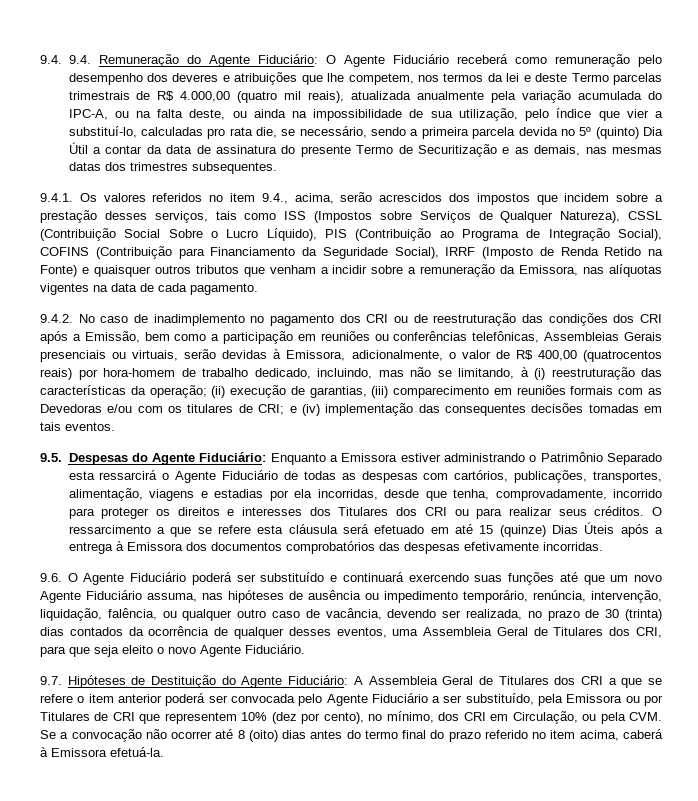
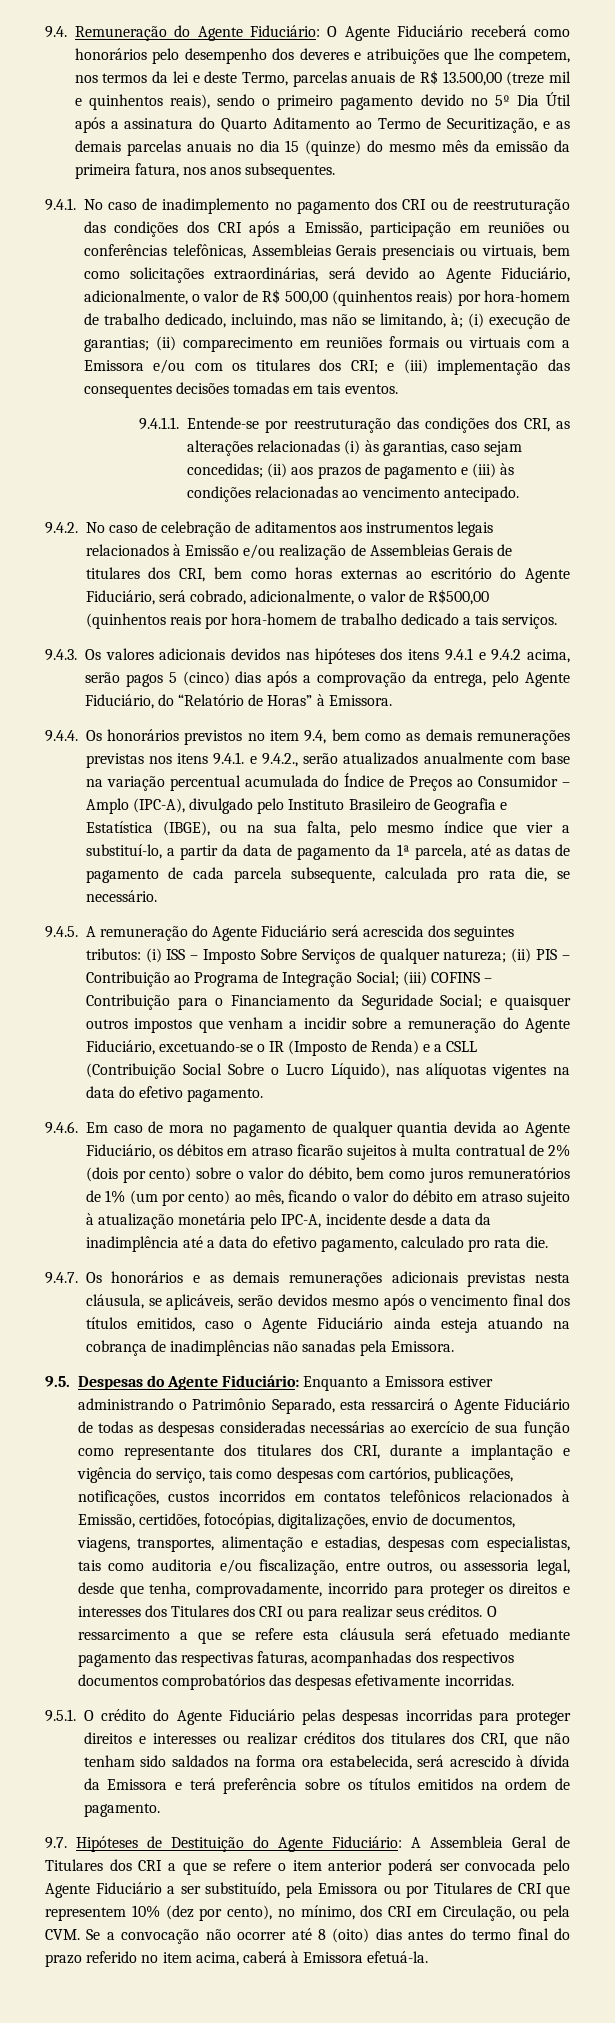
[40,55,91,64] 9.4. 9.4. -> [45,26,67,38] 9.4.
[554,54,630,67] remuneração -> [74,48,147,60] honorários
[571,73,662,85] [68,90,662,103] [68,108,663,121] [68,126,558,139] Termo parcelas trimestrais de R$ 4.000,00 (quatro mil reais), atualizada anualmente pela variação acumulada do IPC-A, ou na falta deste, ou ainda na impossibilidade de sua utilização, pelo índice que vier a substituí-lo, calculadas pro rata die, se necessário, sendo a primeira parcela devida -> [242,70,571,87] [74,94,464,110] Termo, parcelas anuais de R$ 13.500,00 (treze mil e quinhentos reais), sendo o primeiro pagamento devido
[595,127,639,139] (quinto) -> (510, 100) none
[92,145,351,157] a contar da data de assinatura do presente -> [74,117,372,133] após a assinatura do Quarto Aditamento ao
[417,144,662,157] [68,162,277,174] [40,192,663,205] [40,210,662,223] [40,228,662,241] [40,246,663,259] [40,264,662,277] [40,283,258,295] [40,314,73,323] Securitização e as demais, nas mesmas datas dos trimestres subsequentes. // 9.4.1. Os valores referidos no item 9.4., acima, serão acrescidos dos impostos que incidem sobre a prestação desses serviços, tais como ISS (Impostos sobre Serviços de Qualquer Natureza), CSSL (Contribuição Social Sobre o Lucro Líquido), PIS (Contribuição ao Programa de Integração Social), COFINS (Contribuição para Financiamento da Seguridade Social), IRRF (Imposto de Renda Retido na Fonte) e quaisquer outros tributos que venham a incidir sobre a remuneração da Emissora, nas alíquotas vigentes na data de cada pagamento. // 9.4.2. -> [447,118,570,133] [74,140,570,156] [74,163,336,179] [45,198,76,211] Securitização, e as demais parcelas anuais no dia 15 (quinze) do mesmo mês da emissão da primeira fatura, nos anos subsequentes. // 9.4.1.
[144,332,220,341] bem como a -> (362, 229) none
[184,349,346,361] serão devidas à Emissora, -> [542,244,571,256] [83,267,570,283] bem como solicitações extraordinárias, será devido ao Agente Fiduciário,
[537,350,663,362] 400,00 (quatrocentos -> [284,290,412,306] 500,00 (quinhentos
[520,367,662,380] [40,385,662,398] [40,404,102,413] à (i) reestruturação das características da operação; (ii) execução de garantias, (iii) comparecimento em reuniões formais com as Devedoras -> [451,313,570,329] [83,336,571,352] [83,360,144,371] à; (i) execução de garantias; (ii) comparecimento em reuniões formais ou virtuais com a Emissora
[238,404,253,413] de -> [319,359,342,371] dos
[301,404,320,416] (iv) -> [403,359,428,374] (iii)
(115, 426) none -> [139,417,570,433] [186,440,523,456] [186,463,515,479] [186,486,519,502] [45,521,494,537] [85,544,513,560] [85,567,571,583] [85,589,490,605] [85,613,558,629] [45,648,570,664] [84,671,570,687] [84,694,392,709] [45,729,570,745] [85,752,570,768] [85,773,570,791] [85,798,508,814] [85,821,570,837] [85,844,571,860] [85,867,570,883] [85,890,157,902] [45,925,515,941] [85,948,571,964] [85,971,493,987] [85,994,571,1010] [85,1017,571,1033] [85,1040,478,1056] [85,1063,570,1079] [85,1086,264,1102] [45,1121,570,1137] [85,1144,570,1160] [85,1167,570,1183] [85,1190,570,1206] [85,1213,492,1229] [85,1236,548,1252] [45,1271,570,1287] [85,1294,570,1310] [85,1317,571,1333] [85,1340,454,1356] // 9.4.1.1. Entende-se por reestruturação das condições dos CRI, as alterações relacionadas (i) às garantias, caso sejam concedidas; (ii) aos prazos de pagamento e (iii) às condições relacionadas ao vencimento antecipado. // 9.4.2. No caso de celebração de aditamentos aos instrumentos legais relacionados à Emissão e/ou realização de Assembleias Gerais de titulares dos CRI, bem como horas externas ao escritório do Agente Fiduciário, será cobrado, adicionalmente, o valor de R$500,00 (quinhentos reais por hora-homem de trabalho dedicado a tais serviços. // 9.4.3. Os valores adicionais devidos nas hipóteses dos itens 9.4.1 e 9.4.2 acima, serão pagos 5 (cinco) dias após a comprovação da entrega, pelo Agente Fiduciário, do “Relatório de Horas” à Emissora. // 9.4.4. Os honorários previstos no item 9.4, bem como as demais remunerações previstas nos itens 9.4.1. e 9.4.2., serão atualizados anualmente com base na variação percentual acumulada do Índice de Preços ao Consumidor – Amplo (IPC-A), divulgado pelo Instituto Brasileiro de Geografia e Estatística (IBGE), ou na sua falta, pelo mesmo índice que vier a substituí-lo, a partir da data de pagamento da 1ª parcela, até as datas de pagamento de cada parcela subsequente, calculada pro rata die, se necessário. // 9.4.5. A remuneração do Agente Fiduciário será acrescida dos seguintes tributos: (i) ISS – Imposto Sobre Serviços de qualquer natureza; (ii) PIS – Contribuição ao Programa de Integração Social; (iii) COFINS – Contribuição para o Financiamento da Seguridade Social; e quaisquer outros impostos que venham a incidir sobre a remuneração do Agente Fiduciário, excetuando-se o IR (Imposto de Renda) e a CSLL (Contribuição Social Sobre o Lucro Líquido), nas alíquotas vigentes na data do efetivo pagamento. // 9.4.6. Em caso de mora no pagamento de qualquer quantia devida ao Agente Fiduciário, os débitos em atraso ficarão sujeitos à multa contratual de 2% (dois por cento) sobre o valor do débito, bem como juros remuneratórios de 1% (um por cento) ao mês, ficando o valor do débito em atraso sujeito à atualização monetária pelo IPC-A, incidente desde a data da inadimplência até a data do efetivo pagamento, calculado pro rata die. // 9.4.7. Os honorários e as demais remunerações adicionais previstas nesta cláusula, se aplicáveis, serão devidos mesmo após o vencimento final dos títulos emitidos, caso o Agente Fiduciário ainda esteja atuando na cobrança de inadimplências não sanadas pela Emissora.
[607,453,662,465] Separado -> [271,1398,335,1414] Separado,
[423,470,662,483] [68,488,378,501] com cartórios, publicações, transportes, alimentação, viagens e estadias por ela incorridas, -> [219,1421,570,1437] [77,1444,570,1460] [76,1467,514,1483] [77,1490,570,1506] [77,1513,515,1529] [76,1536,570,1552] [77,1559,570,1575] consideradas necessárias ao exercício de sua função como representante dos titulares dos CRI, durante a implantação e vigência do serviço, tais como despesas com cartórios, publicações, notificações, custos incorridos em contatos telefônicos relacionados à Emissão, certidões, fotocópias, digitalizações, envio de documentos, viagens, transportes, alimentação e estadias, despesas com especialistas, tais como auditoria e/ou fiscalização, entre outros, ou assessoria legal,
[430,522,663,537] [68,541,207,554] em até 15 (quinze) Dias Úteis após a entrega à Emissora dos -> [509,1628,571,1640] [77,1651,514,1667] mediante pagamento das respectivas faturas, acompanhadas dos respectivos
[40,572,663,585] [40,590,662,603] [40,608,662,621] [40,626,662,639] [40,644,305,657] 9.6. O Agente Fiduciário poderá ser substituído e continuará exercendo suas funções até que um novo Agente Fiduciário assuma, nas hipóteses de ausência ou impedimento temporário, renúncia, intervenção, liquidação, falência, ou qualquer outro caso de vacância, devendo ser realizada, no prazo de 30 (trinta) dias contados da ocorrência de qualquer desses eventos, uma Assembleia Geral de Titulares dos CRI, para que seja eleito o novo Agente Fiduciário. -> [45,1709,571,1725] [83,1732,570,1748] [83,1755,570,1770] [83,1778,571,1794] [83,1803,160,1817] 9.5.1. O crédito do Agente Fiduciário pelas despesas incorridas para proteger direitos e interesses ou realizar créditos dos titulares dos CRI, que não tenham sido saldados na forma ora estabelecida, será acrescido à dívida da Emissora e terá preferência sobre os títulos emitidos na ordem de pagamento.

